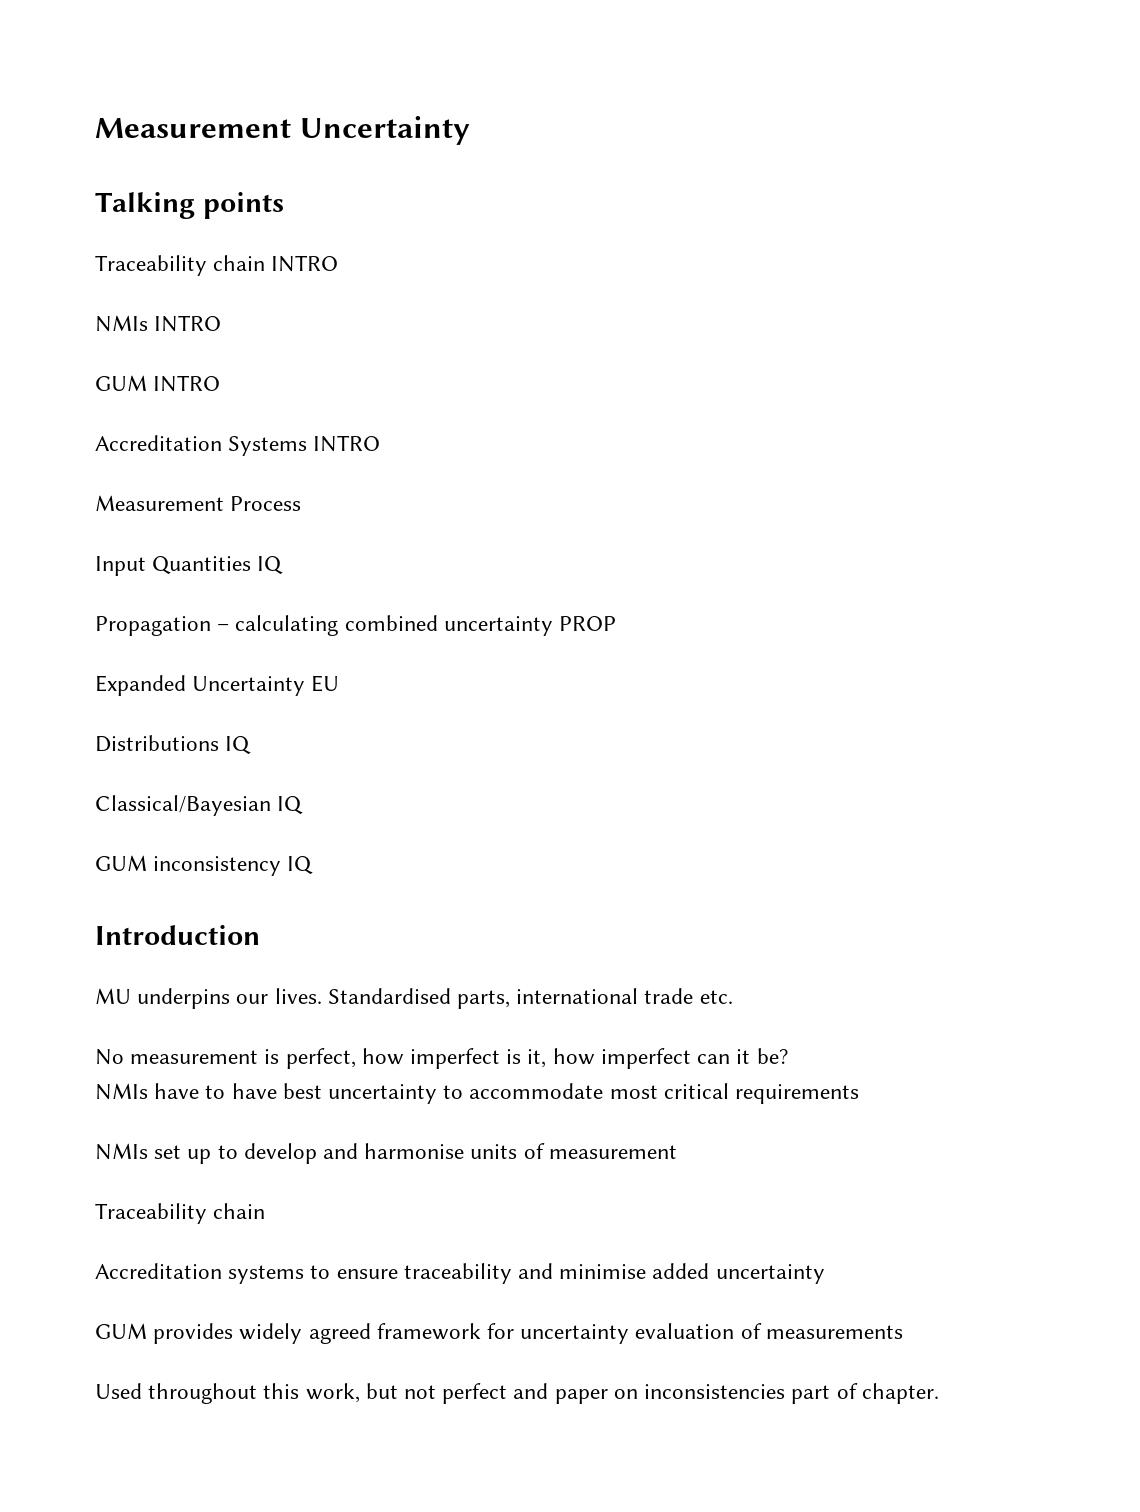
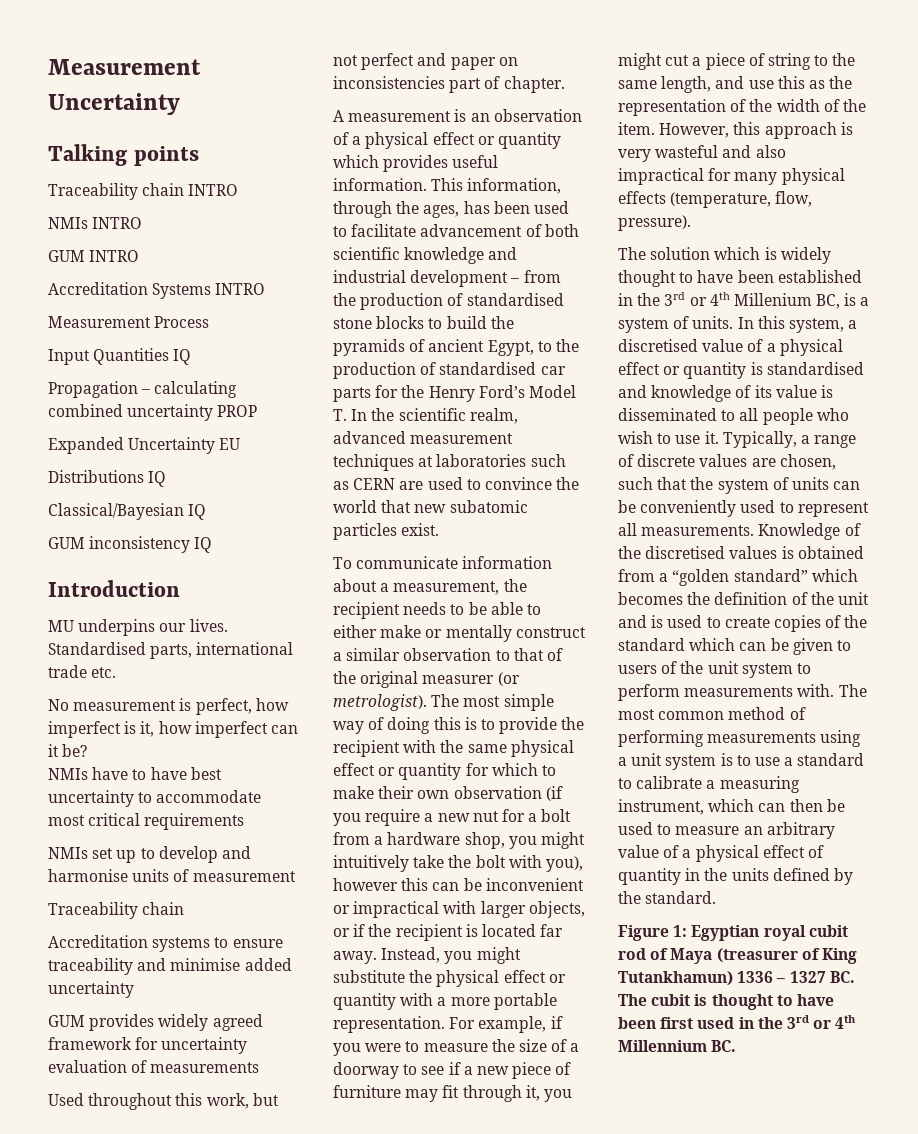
(939, 1393) none -> [333,109,582,122] [333,132,561,149] [333,155,499,172] [333,178,562,194] [333,201,569,218] [333,224,579,237] [333,247,518,264] [333,270,561,287] [333,293,564,310] [333,316,514,329] [333,339,579,356] [333,362,566,379] [333,385,576,402] [333,408,518,424] [333,431,514,444] [333,454,566,471] [333,477,580,490] [333,500,528,513] [333,523,440,540] [333,556,553,569] [333,579,527,595] [333,602,541,619] [333,625,586,642] [333,648,563,661] [333,671,520,688] [333,694,554,711] [333,717,585,734] [333,740,574,757] [333,763,556,780] [333,786,563,801] [333,809,572,826] [333,832,585,849] [333,855,583,872] [333,878,584,891] [333,901,585,918] [333,924,564,941] [333,947,521,964] [333,970,566,987] [333,993,557,1010] [333,1016,563,1033] [333,1039,580,1056] [333,1062,572,1079] [333,1085,572,1102] [618,53,856,70] [618,76,853,93] [618,99,866,116] [618,122,853,139] [618,145,786,162] [618,168,845,185] [618,191,813,208] [618,215,691,231] [618,247,831,264] [618,270,862,287] [618,292,870,309] [618,316,858,333] [618,339,843,356] [618,362,864,379] [618,385,833,402] [618,408,849,425] [618,431,857,448] [618,454,836,470] [618,477,861,494] [618,500,869,517] [618,523,861,540] [618,546,864,559] [618,569,858,586] [618,592,869,605] [618,615,868,632] [618,638,851,655] [618,661,811,678] [618,684,867,701] [618,707,806,720] [618,730,862,747] [618,753,865,770] [618,776,800,793] [618,799,845,815] [618,822,835,839] [618,845,824,862] [618,868,853,885] [618,891,717,904] [618,925,848,941] [618,948,857,964] [618,971,855,986] [618,994,834,1010] [618,1015,857,1029] [618,1040,737,1052] // A measurement is an observation of a physical effect or quantity which provides useful information. This information, through the ages, has been used to facilitate advancement of both scientific knowledge and industrial development – from the production of standardised stone blocks to build the pyramids of ancient Egypt, to the production of standardised car parts for the Henry Ford’s Model T. In the scientific realm, advanced measurement techniques at laboratories such as CERN are used to convince the world that new subatomic particles exist. // To communicate information about a measurement, the recipient needs to be able to either make or mentally construct a similar observation to that of the original measurer (or metrologist). The most simple way of doing this is to provide the recipient with the same physical effect or quantity for which to make their own observation (if you require a new nut for a bolt from a hardware shop, you might intuitively take the bolt with you), however this can be inconvenient or impractical with larger objects, or if the recipient is located far away. Instead, you might substitute the physical effect or quantity with a more portable representation. For example, if you were to measure the size of a doorway to see if a new piece of furniture may fit through it, you might cut a piece of string to the same length, and use this as the representation of the width of the item. However, this approach is very wasteful and also impractical for many physical effects (temperature, flow, pressure). // The solution which is widely thought to have been established in the 3rd or 4th Millenium BC, is a system of units. In this system, a discretised value of a physical effect or quantity is standardised and knowledge of its value is disseminated to all people who wish to use it. Typically, a range of discrete values are chosen, such that the system of units can be conveniently used to represent all measurements. Knowledge of the discretised values is obtained from a “golden standard” which becomes the definition of the unit and is used to create copies of the standard which can be given to users of the unit system to perform measurements with. The most common method of performing measurements using a unit system is to use a standard to calibrate a measuring instrument, which can then be used to measure an arbitrary value of a physical effect of quantity in the units defined by the standard. // Figure 1: Egyptian royal cubit rod of Maya (treasurer of King Tutankhamun) 1336 – 1327 BC. The cubit is thought to have been first used in the 3rd or 4th Millennium BC.

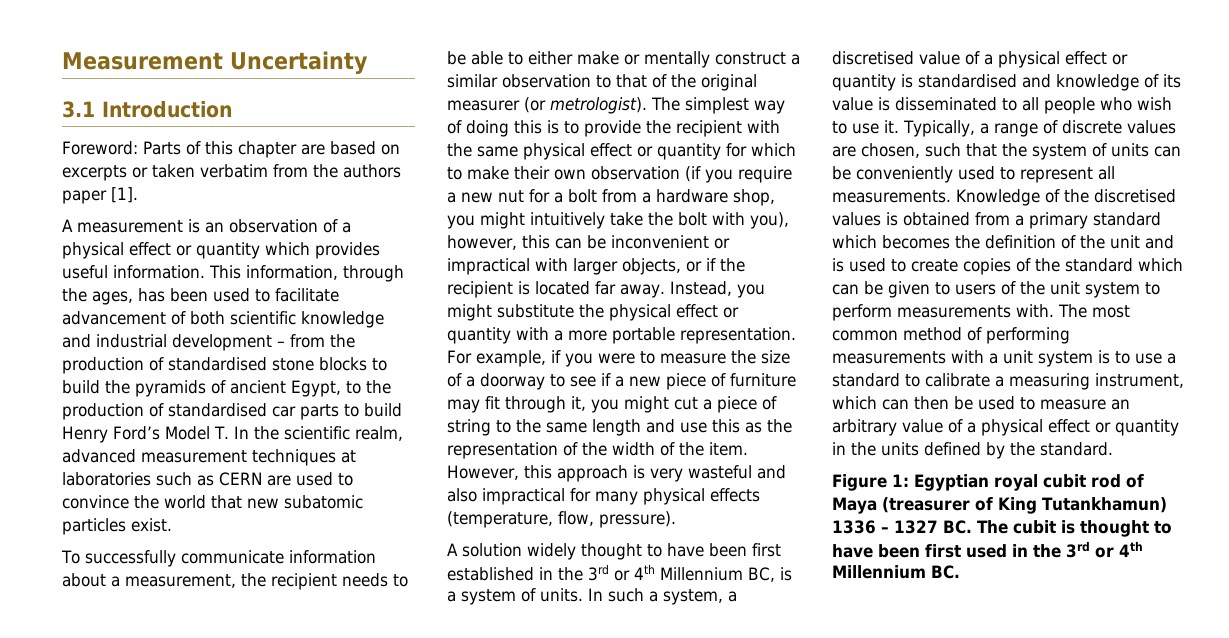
[48,144,199,166] [48,183,239,200] [48,217,143,229] [48,250,140,262] [48,282,266,299] [48,316,210,328] [48,348,192,365] [48,381,238,398] [48,404,258,421] [48,437,241,454] [48,470,167,487] [48,503,207,520] [48,536,213,553] [48,580,180,597] [48,619,228,636] [48,642,294,659] [48,665,117,678] [48,698,289,715] [48,721,298,738] [48,744,88,757] [48,767,222,780] [48,790,262,807] [48,813,245,830] [48,846,251,863] [48,869,296,882] [48,902,185,919] [48,935,283,952] [48,958,292,975] [48,981,134,998] [48,1014,263,1031] [48,1037,248,1054] [48,1060,260,1073] [48,1093,279,1110] [333,53,518,70] [333,76,565,93] Talking points // Traceability chain INTRO // NMIs INTRO // GUM INTRO // Accreditation Systems INTRO // Measurement Process // Input Quantities IQ // Propagation – calculating combined uncertainty PROP // Expanded Uncertainty EU // Distributions IQ // Classical/Bayesian IQ // GUM inconsistency IQ // Introduction // MU underpins our lives. Standardised parts, international trade etc. // No measurement is perfect, how imperfect is it, how imperfect can it be? // NMIs have to have best uncertainty to accommodate most critical requirements // NMIs set up to develop and harmonise units of measurement // Traceability chain // Accreditation systems to ensure traceability and minimise added uncertainty // GUM provides widely agreed framework for uncertainty evaluation of measurements // Used throughout this work, but not perfect and paper on inconsistencies part of chapter. -> [62,101,232,118] [62,141,400,158] [62,164,401,181] [62,187,138,204] 3.1 Introduction // Foreword: Parts of this chapter are based on excerpts or taken verbatim from the authors paper [1].
[375,385,425,398] for the -> [344,403,402,417] to build
(352, 563) none -> [84,550,176,567] successfully
[463,694,554,711] most simple -> [685,97,749,114] simplest
[333,878,398,891] however -> [447,235,517,250] however,
[661,76,712,93] length, -> [592,419,641,436] length
[618,247,777,260] The solution which is -> [447,543,522,557] A solution
(774, 276) none -> [752,543,781,557] first
[733,293,812,306] Millenium -> [660,567,743,581] Millennium
[757,316,785,329] this -> [608,588,658,602] such a
[672,569,808,586] “golden standard” -> [1029,212,1161,229] primary standard
[820,730,862,747] using -> [951,350,984,363] with
[807,845,824,858] of -> [1095,422,1111,433] or

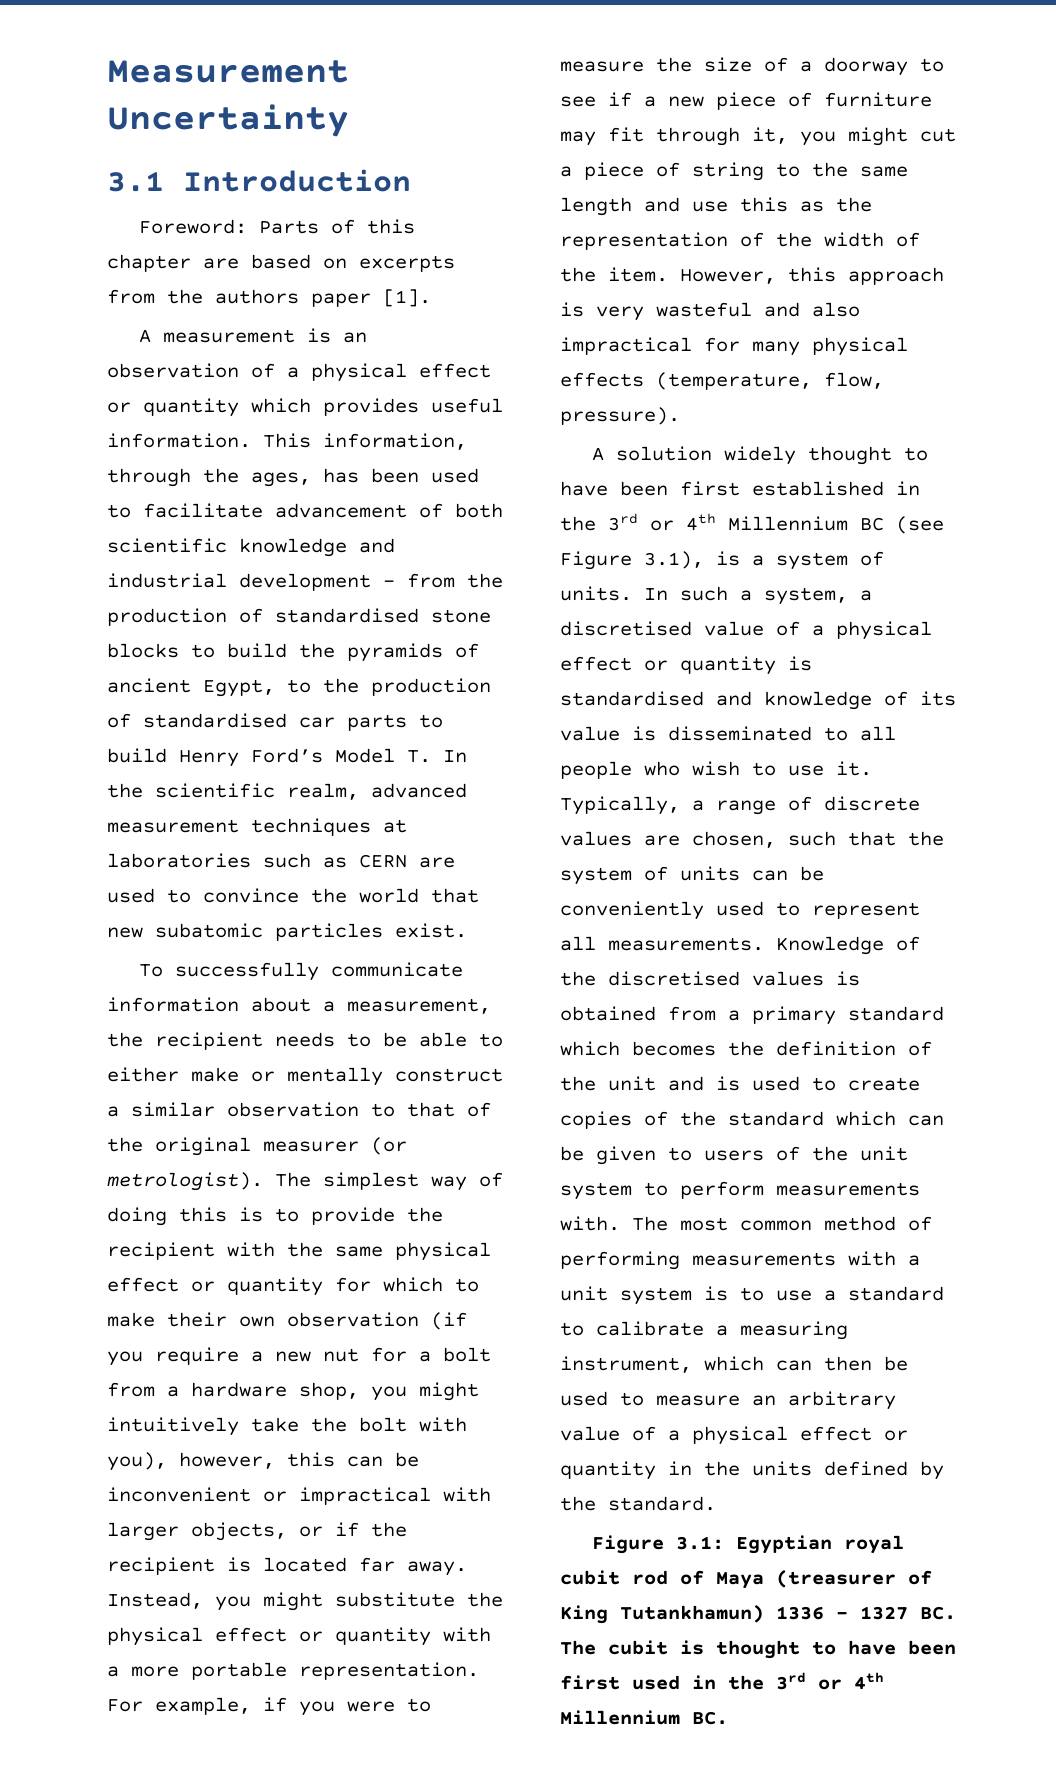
[132,164,268,178] or taken verbatim -> (455, 263) none
[748,567,775,582] BC, -> [860,516,944,534] [560,551,704,570] BC (see Figure 3.1),
[892,474,909,487] 1: -> [675,1536,724,1550] 3.1:

